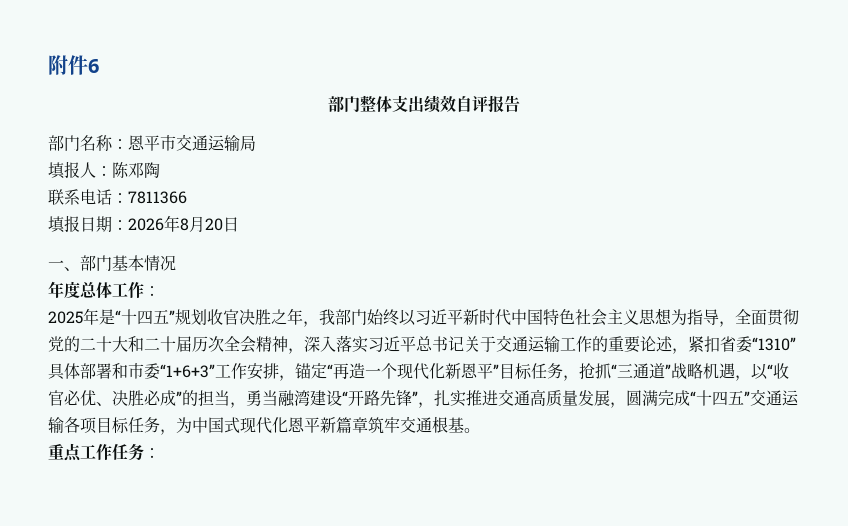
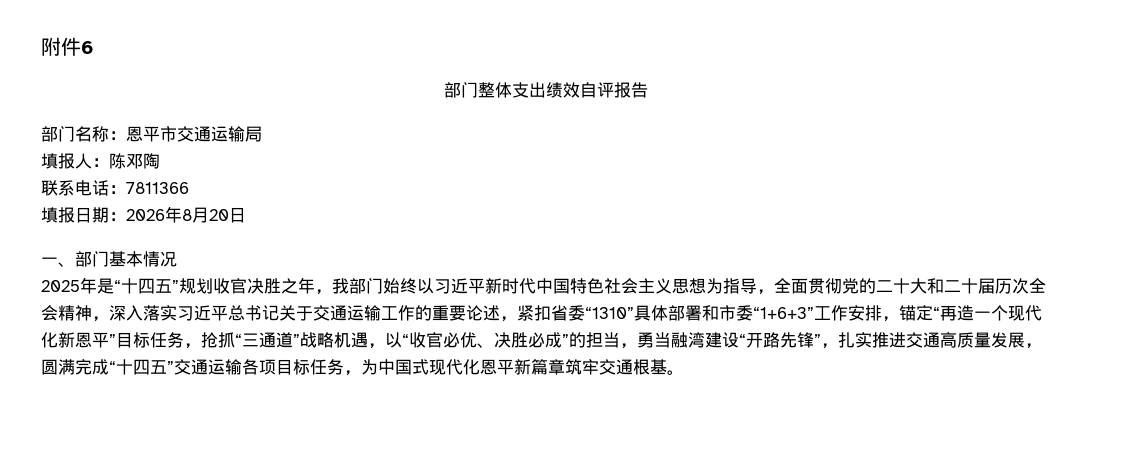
[48,281,160,299] // 年度总体工作： -> (177, 259) none
[48,443,160,461] // 重点工作任务： -> (684, 372) none

